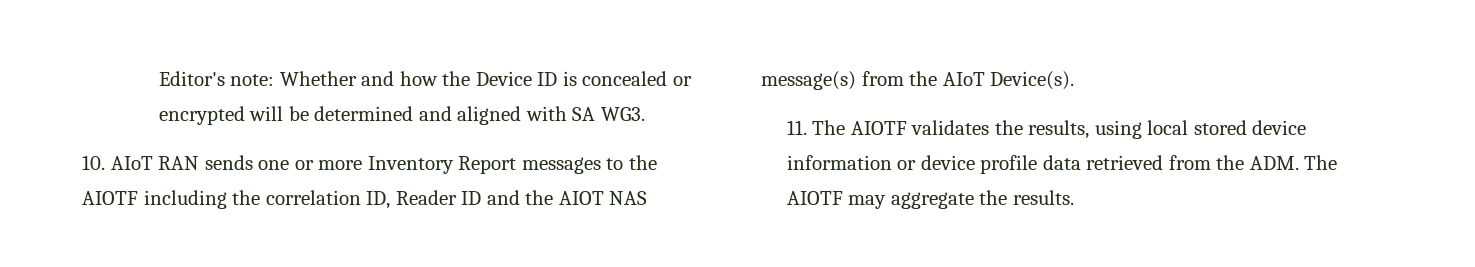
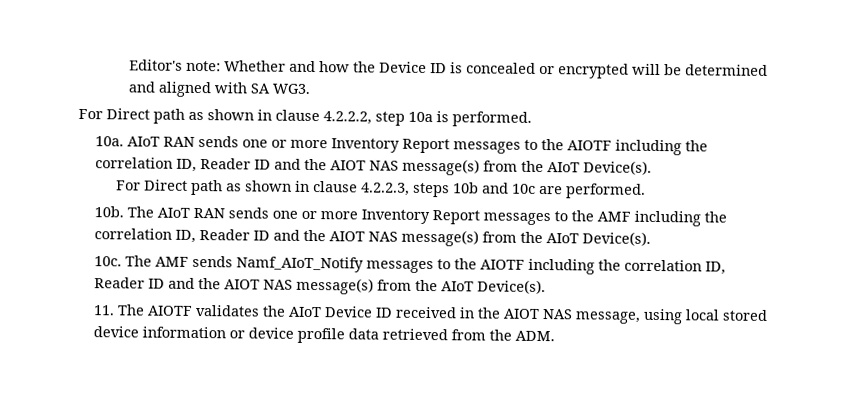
[82,155,105,170] 10. -> [78,108,532,127] [94,136,124,147] For Direct path as shown in clause 4.2.2.2, step 10a is performed. // 10a.
(1075, 80) none -> [115,179,646,199] [93,206,727,227] [93,228,651,247] [93,255,726,275] [93,277,546,295] // For Direct path as shown in clause 4.2.2.3, steps 10b and 10c are performed. // 10b. The AIoT RAN sends one or more Inventory Report messages to the AMF including the correlation ID, Reader ID and the AIOT NAS message(s) from the AIoT Device(s). // 10c. The AMF sends Namf_AIoT_Notify messages to the AIOTF including the correlation ID, Reader ID and the AIOT NAS message(s) from the AIoT Device(s).
[1028,120,1090,139] results, -> [287,306,641,324] AIoT Device ID received in the AIOT NAS message,
[1304,155,1338,170] [786,190,1074,209] The AIOTF may aggregate the results. -> (555, 336) none

